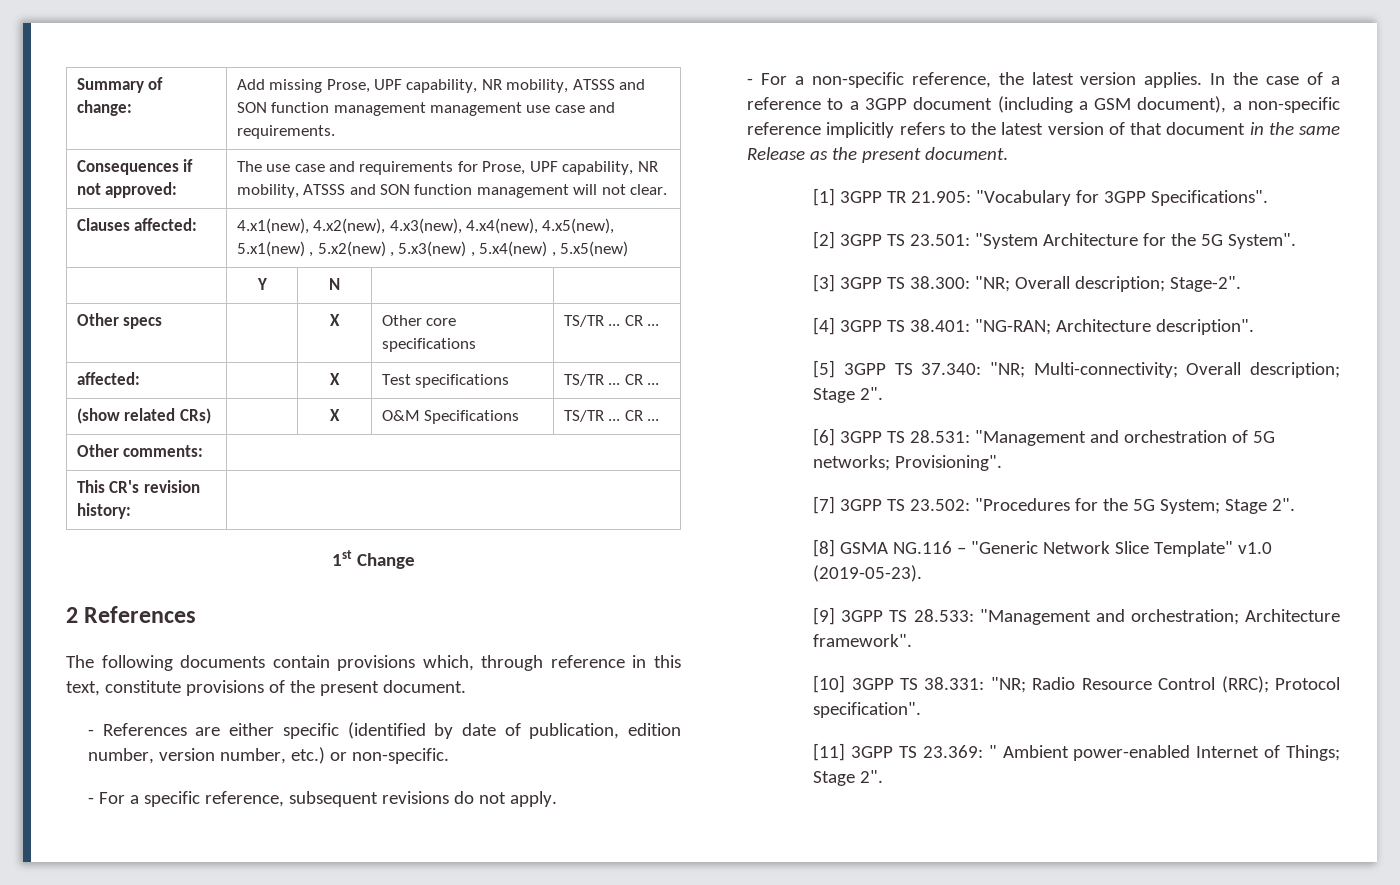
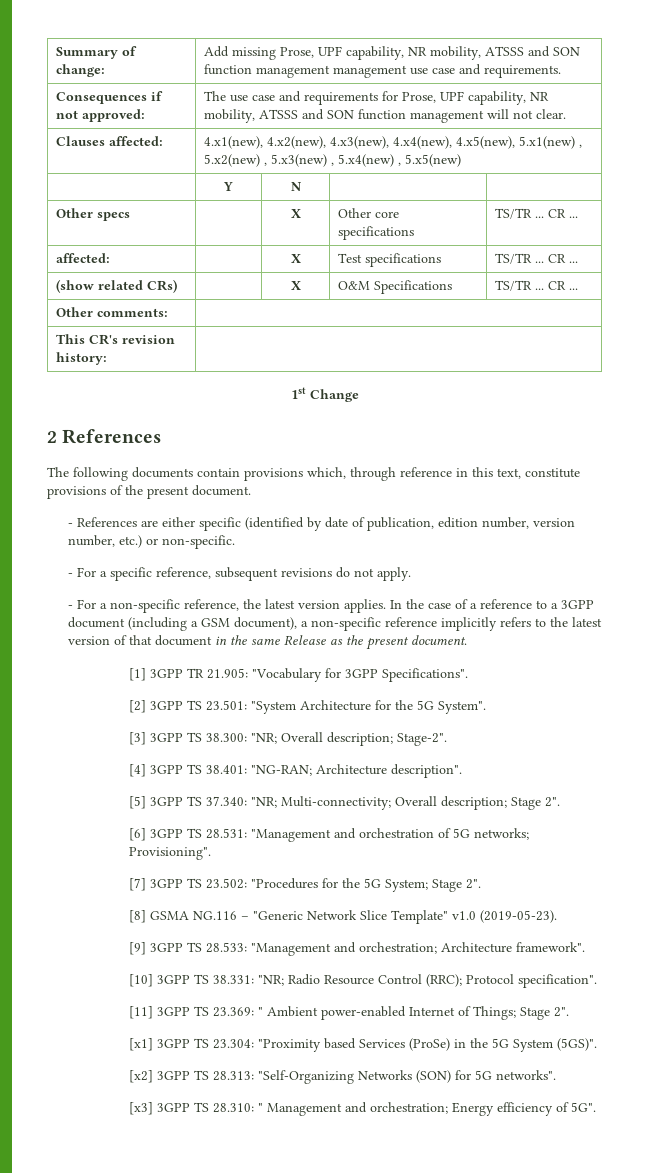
(884, 776) none -> [129,1038,598,1052] [129,1070,557,1084] [129,1102,597,1116] // [x1] 3GPP TS 23.304: "Proximity based Services (ProSe) in the 5G System (5GS)". // [x2] 3GPP TS 28.313: "Self-Organizing Networks (SON) for 5G networks". // [x3] 3GPP TS 28.310: " Management and orchestration; Energy efficiency of 5G".

